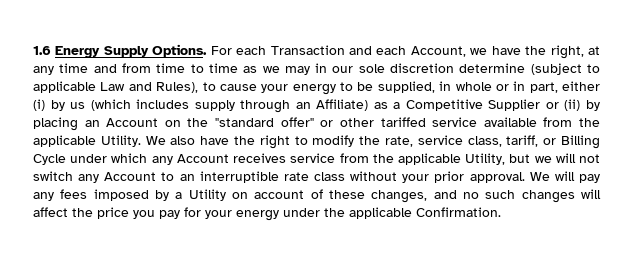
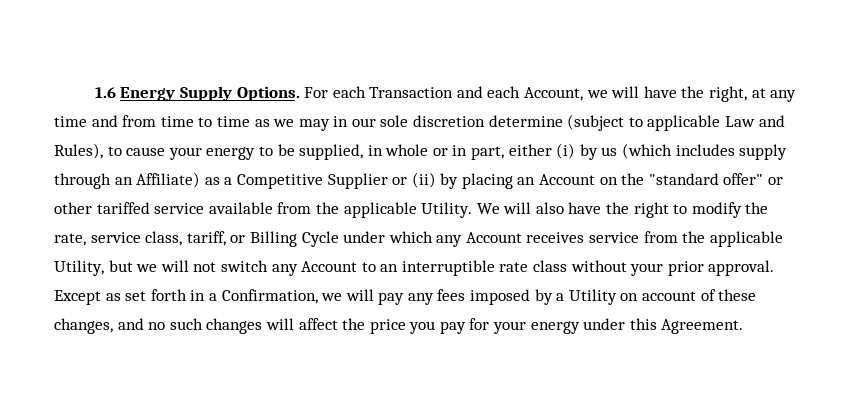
(488, 51) none -> [611,86,640,98] will
(166, 140) none -> [503,202,532,214] will
[529,172,550,181] We -> [54,289,343,305] Except as set forth in a Confirmation, we
[324,207,501,219] the applicable Confirmation. -> [629,318,744,334] this Agreement.

